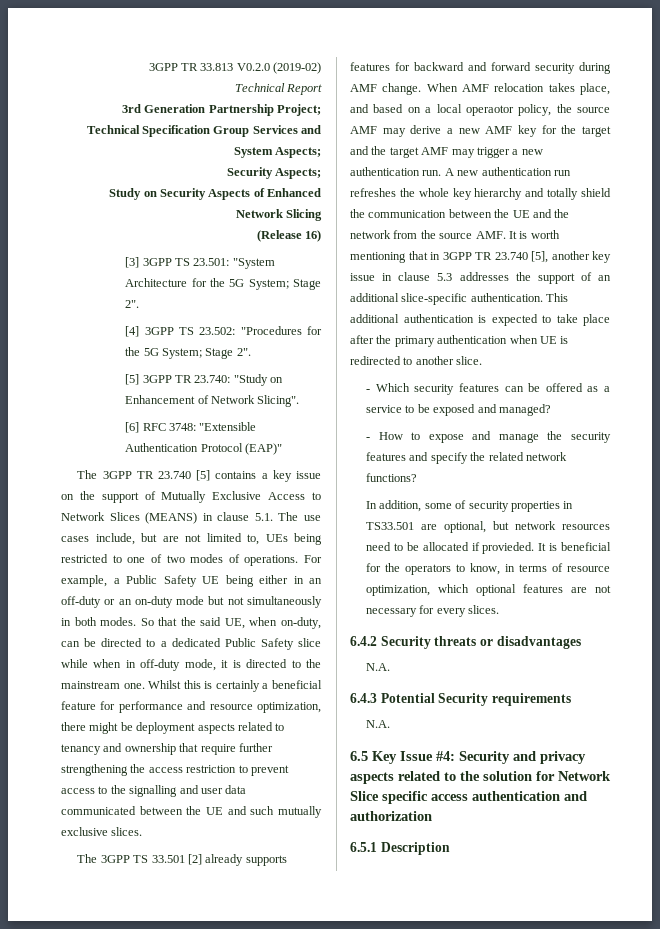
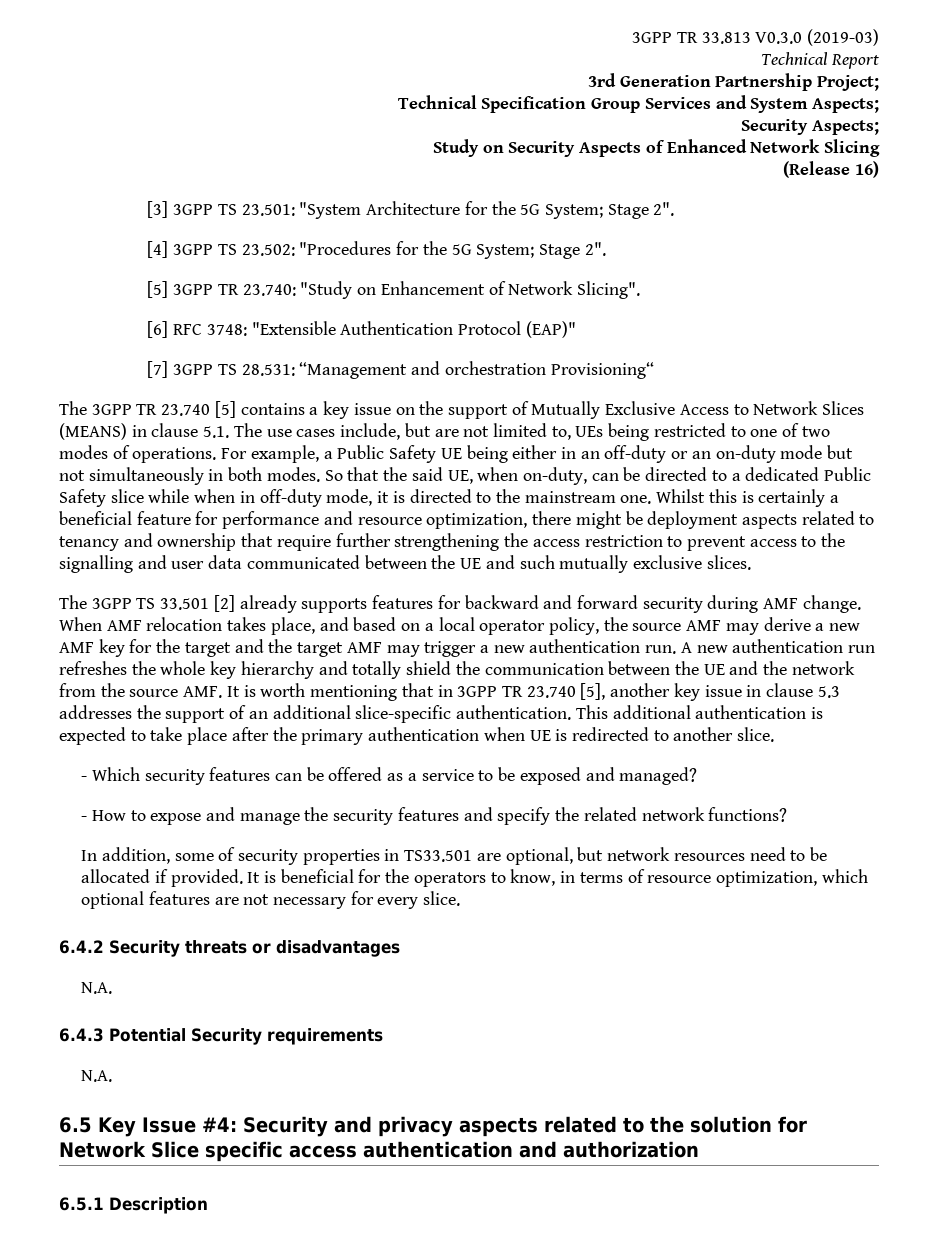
[236,62,321,74] V0.2.0 (2019-02) -> [755,29,880,46] V0.3.0 (2019-03)
(283, 449) none -> [147,361,654,379] // [7] 3GPP TS 28.531: “Management and orchestration Provisioning“
[465,105,514,116] operaotor -> [479,620,546,635] operator
[482,542,535,554] provieded. -> [170,869,243,887] provided.
[468,605,500,614] slices. -> [423,891,461,906] slice.

